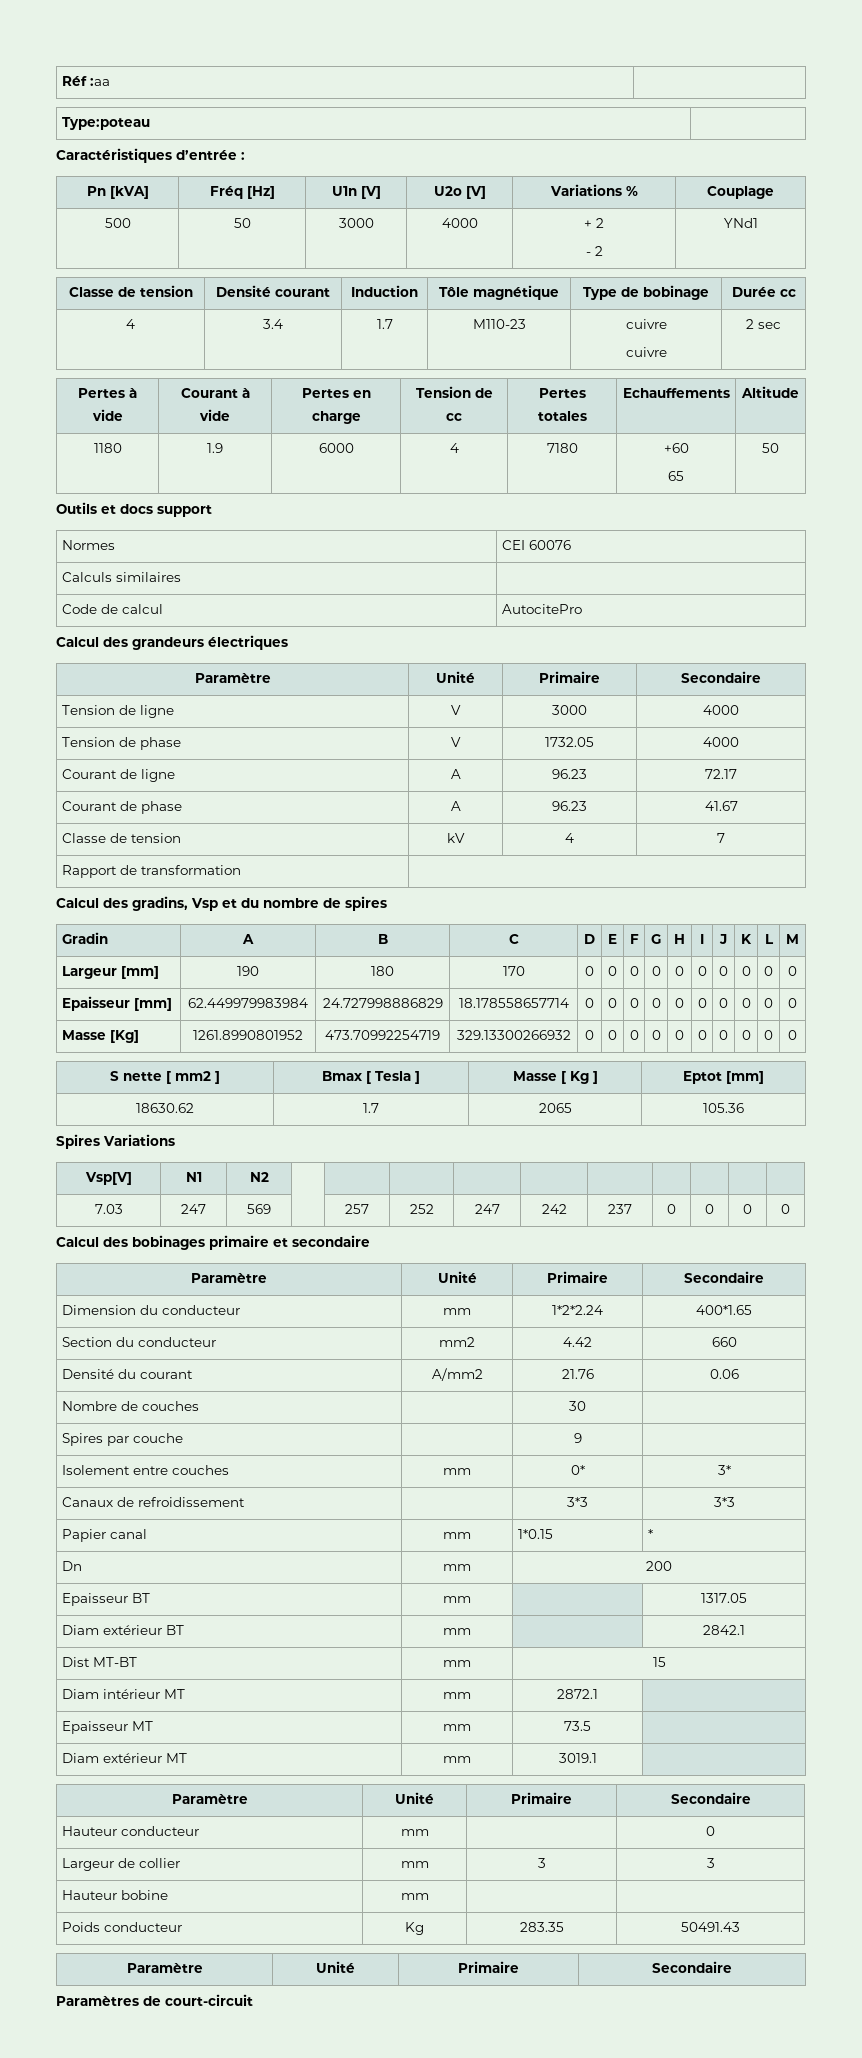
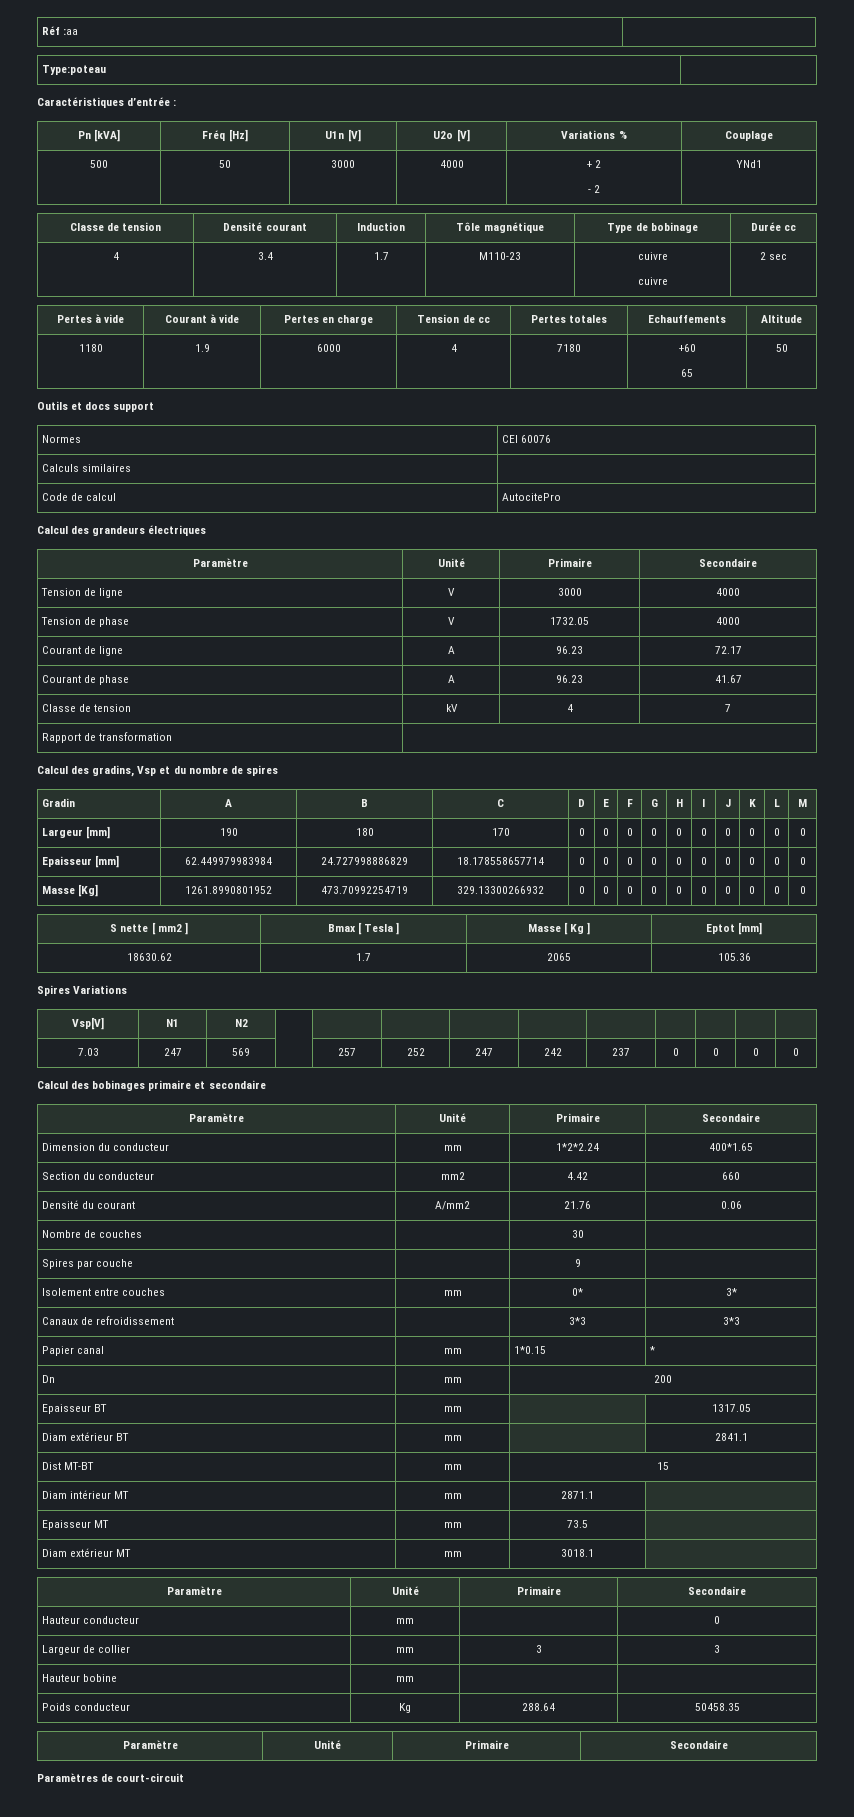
[703,1625,745,1635] 2842.1 -> [714,1433,748,1441] 2841.1
[557,1689,598,1699] 2872.1 -> [561,1491,594,1499] 2871.1
[558,1753,597,1763] 3019.1 -> [561,1549,594,1557] 3018.1
[519,1922,564,1932] [681,1922,740,1932] 283.35 | 50491.43 -> [522,1703,555,1711] [694,1703,740,1711] 288.64 | 50458.35

